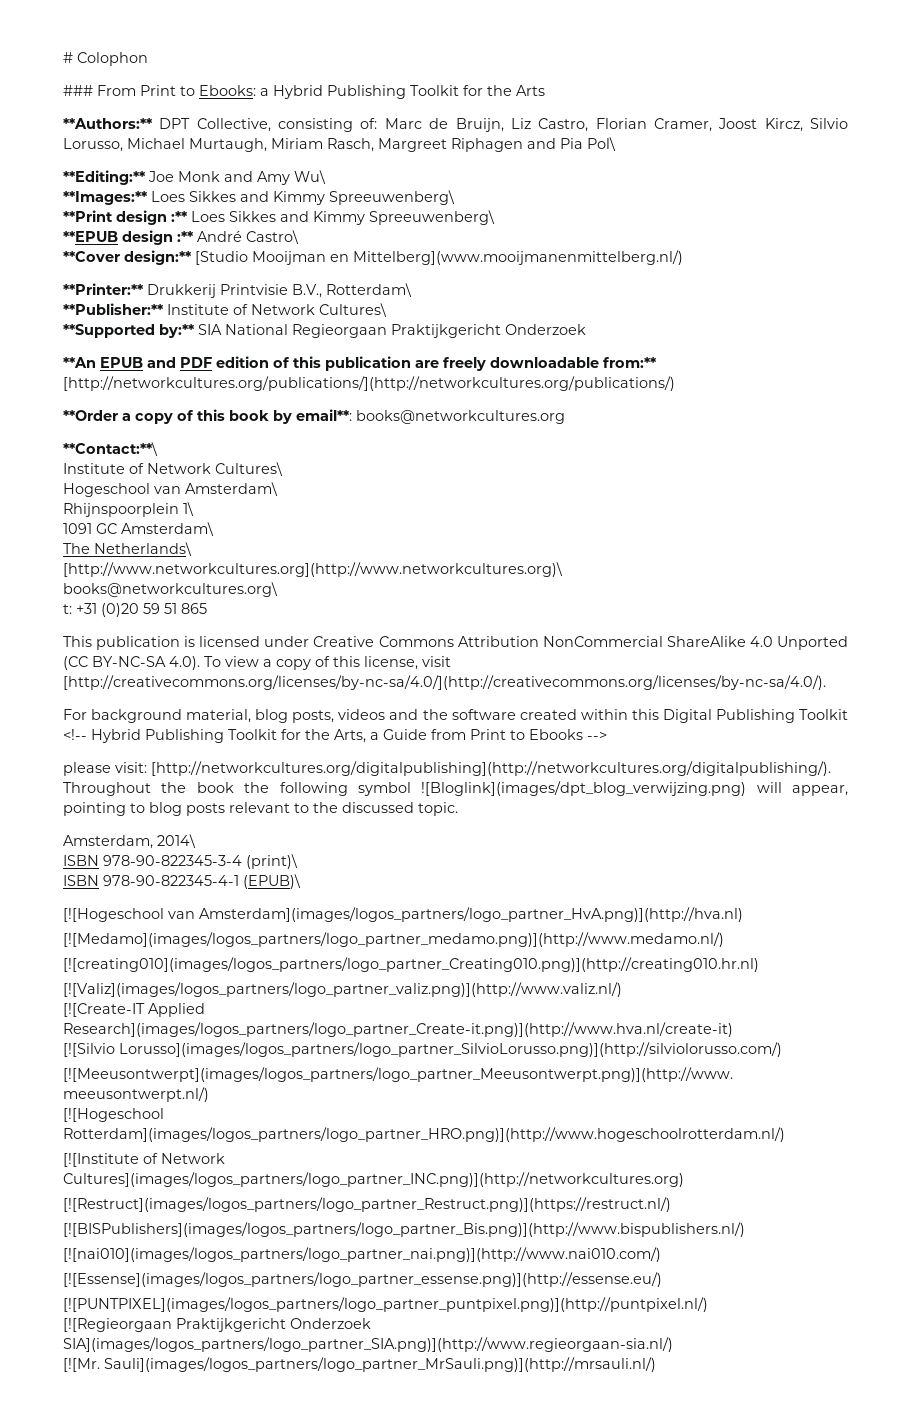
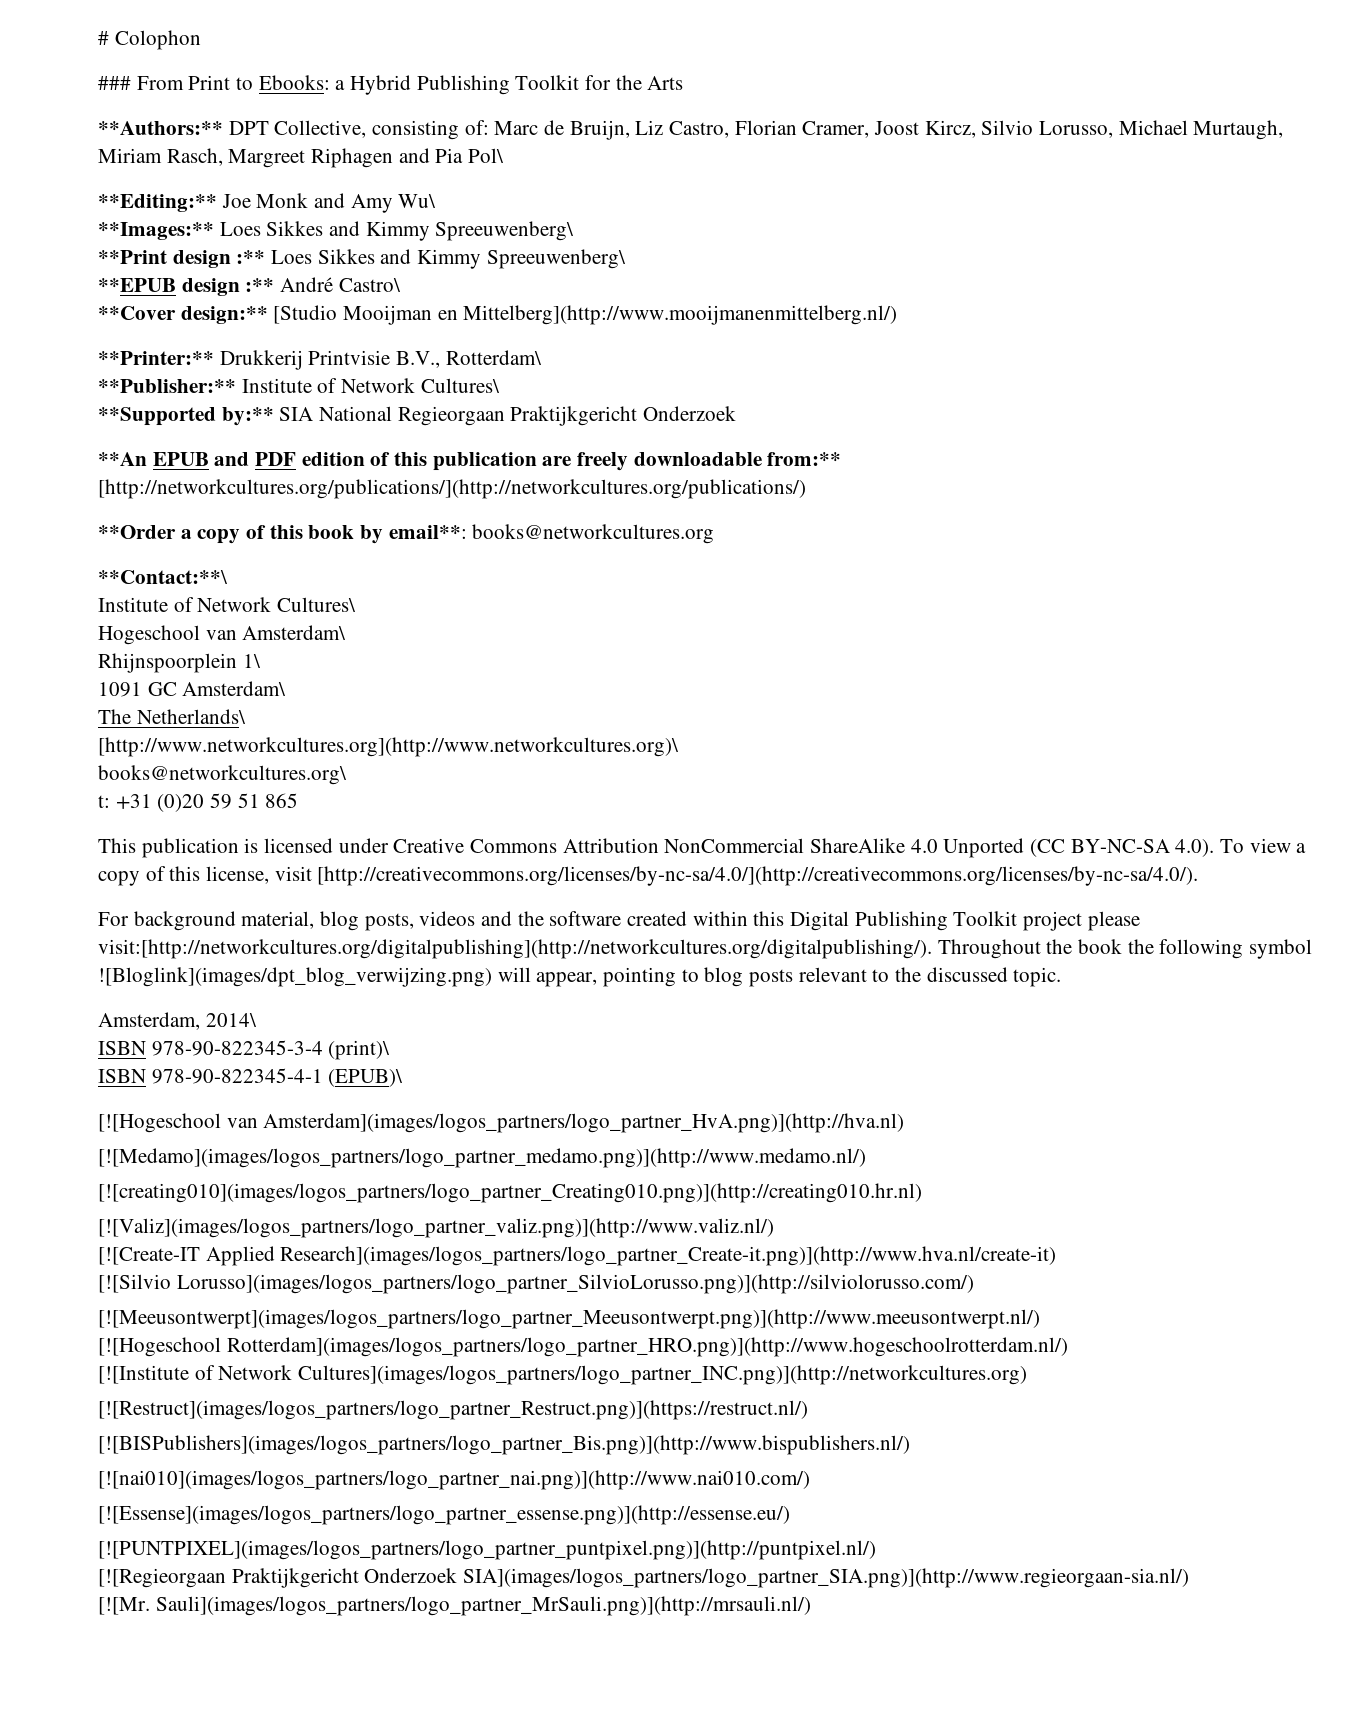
[353,250,683,265] Mittelberg](www.mooijmanenmittelberg.nl/) -> [463,305,898,325] Mittelberg](http://www.mooijmanenmittelberg.nl/)
[63,729,607,743] [63,761,831,776] <!-- Hybrid Publishing Toolkit for the Arts, a Guide from Print to Ebooks --> // please visit: [http://networkcultures.org/digitalpublishing](http://networkcultures.org/digitalpublishing/). -> [1023,911,1140,931] [98,939,932,959] project please visit:[http://networkcultures.org/digitalpublishing](http://networkcultures.org/digitalpublishing/).

